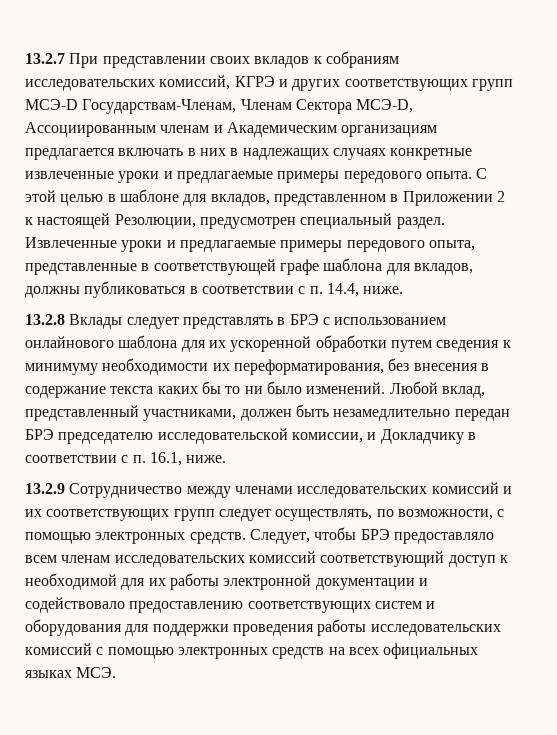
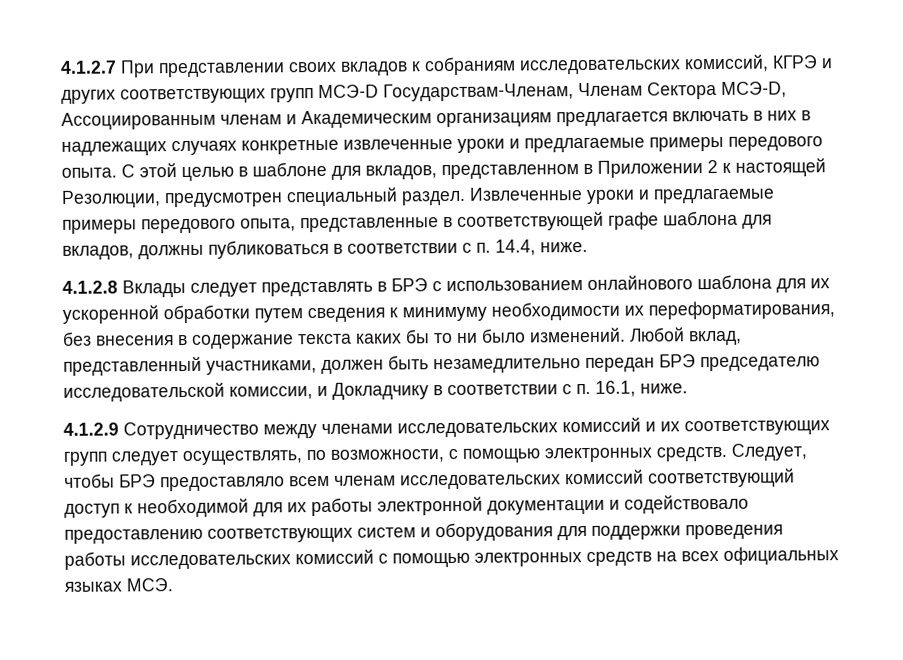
[25,53,65,64] 13.2.7 -> [60,60,117,74] 4.1.2.7
[25,314,65,325] 13.2.8 -> [62,280,118,294] 4.1.2.8
[25,483,65,494] 13.2.9 -> [63,422,119,436] 4.1.2.9

